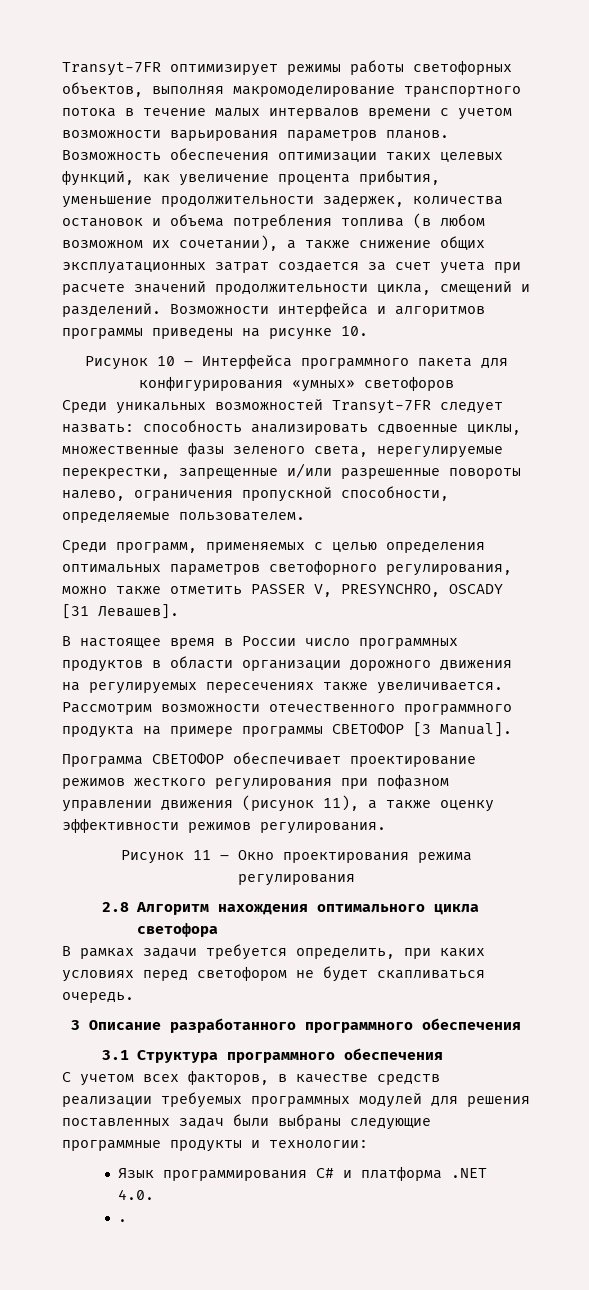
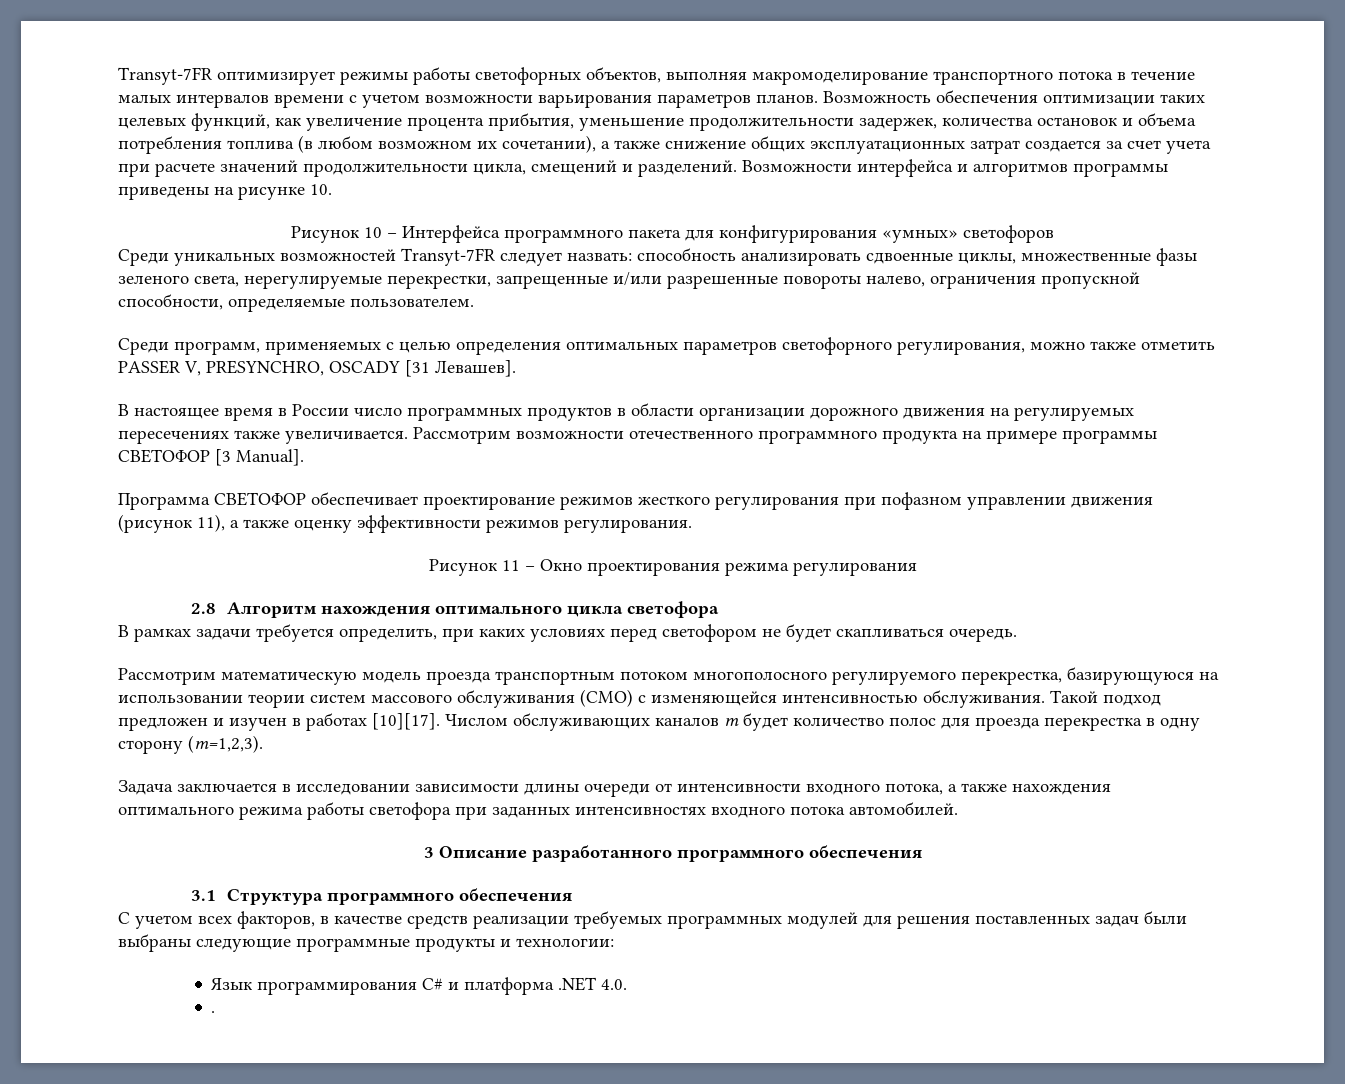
(134, 997) none -> [118,667,1219,685] [118,689,1161,708] [118,713,1200,731] [118,735,263,754] [118,780,1111,797] [118,802,958,820] // Рассмотрим математическую модель проезда транспортным потоком многополосного регулируемого перекрестка, базирующуюся на использовании теории систем массового обслуживания (СМО) с изменяющейся интенсивностью обслуживания. Такой подход предложен и изучен в работах [10][17]. Числом обслуживающих каналов m будет количество полос для проезда перекрестка в одну сторону (m=1,2,3). // Задача заключается в исследовании зависимости длины очереди от интенсивности входного потока, а также нахождения оптимального режима работы светофора при заданных интенсивностях входного потока автомобилей.

